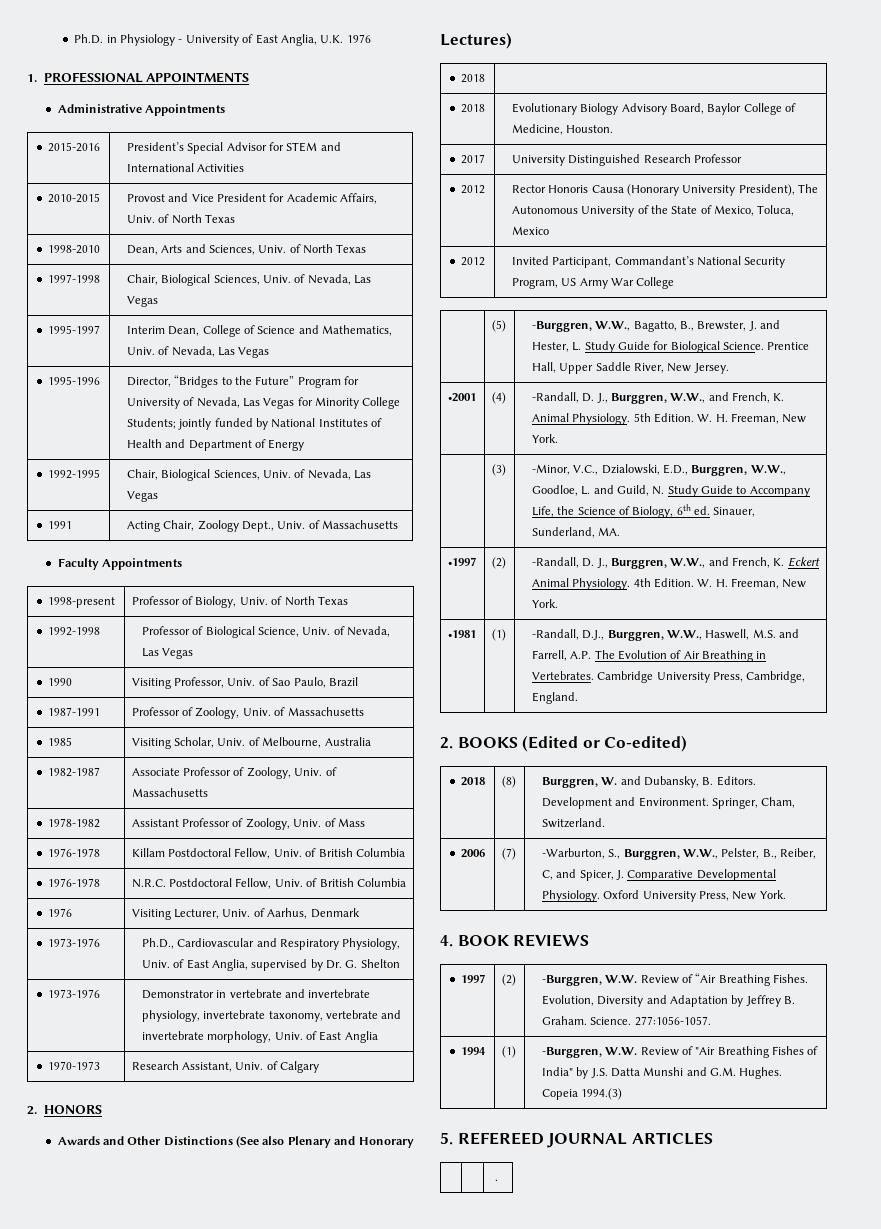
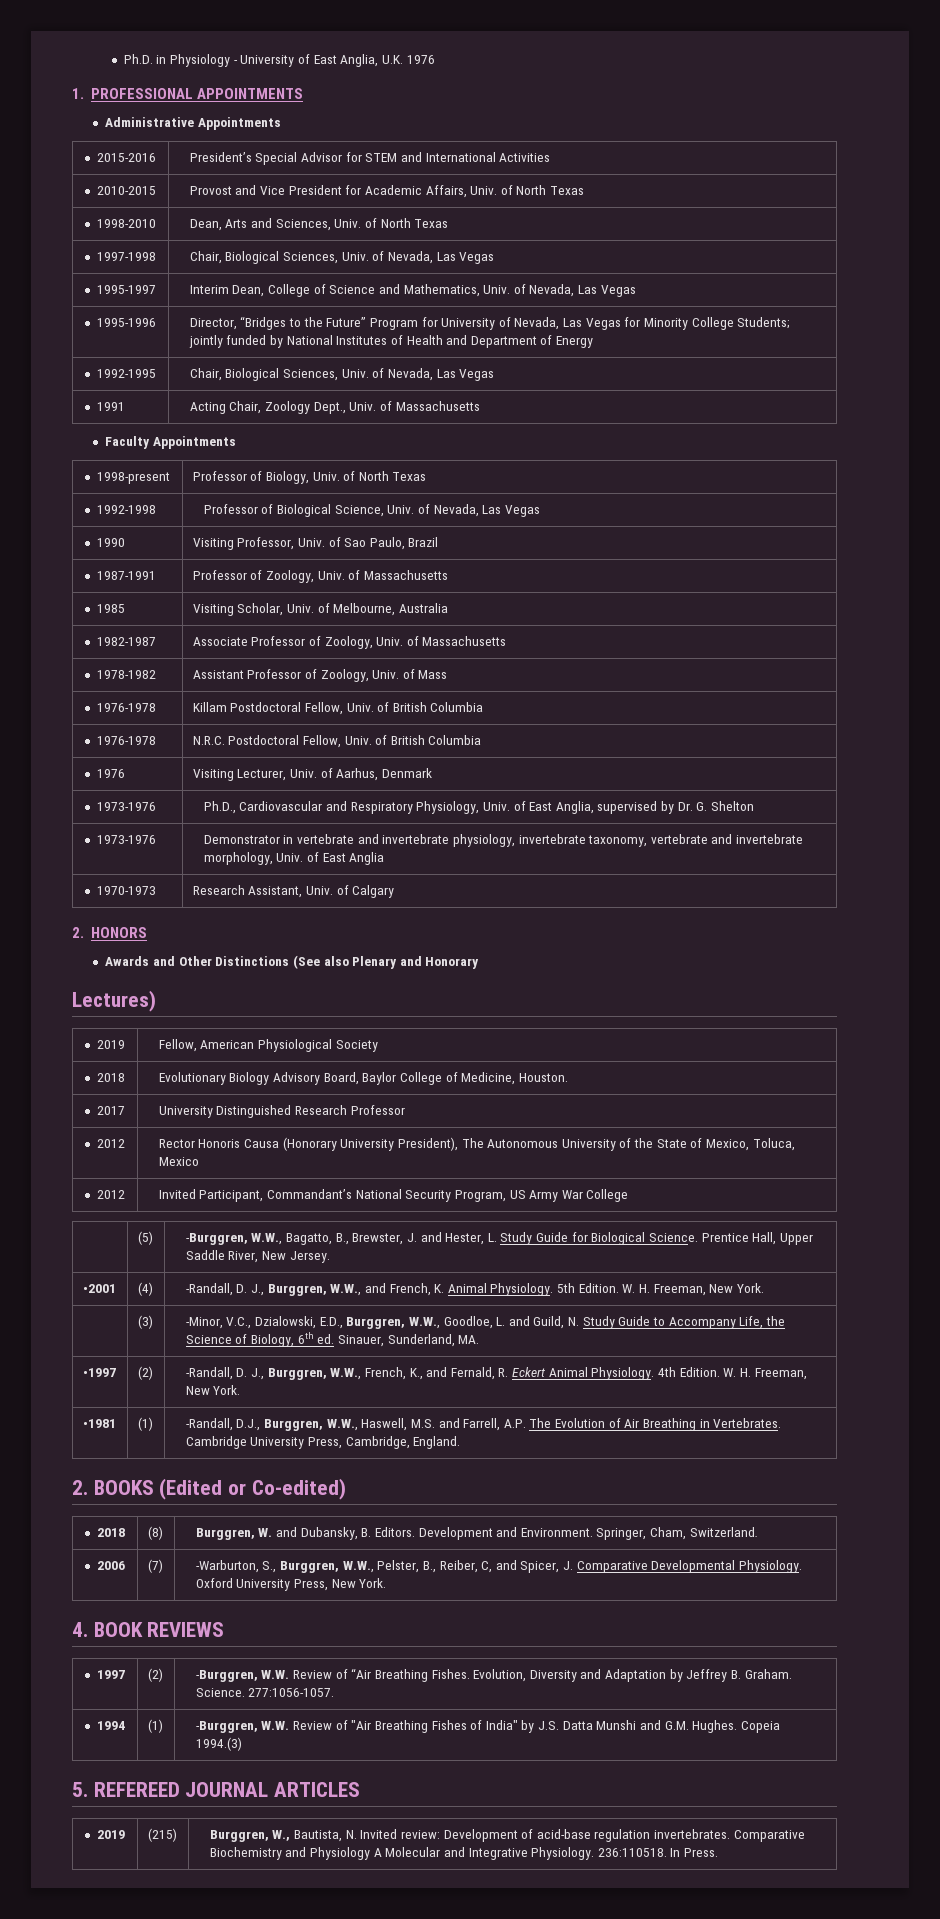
[461,74,486,83] 2018 | -> [97,1040,126,1049] [158,1039,378,1052] 2019 | Fellow, American Physiological Society
[708,557,785,568] and French, K. -> [364,1367,509,1380] French, K., and Fernald, R.
[495,1179,499,1181] | | . -> [97,1830,126,1839] [147,1828,177,1842] [209,1829,805,1842] [209,1847,719,1860] 2019 | (215) | Burggren, W., Bautista, N. Invited review: Development of acid-base regulation invertebrates. Comparative Biochemistry and Physiology A Molecular and Integrative Physiology. 236:110518. In Press.

